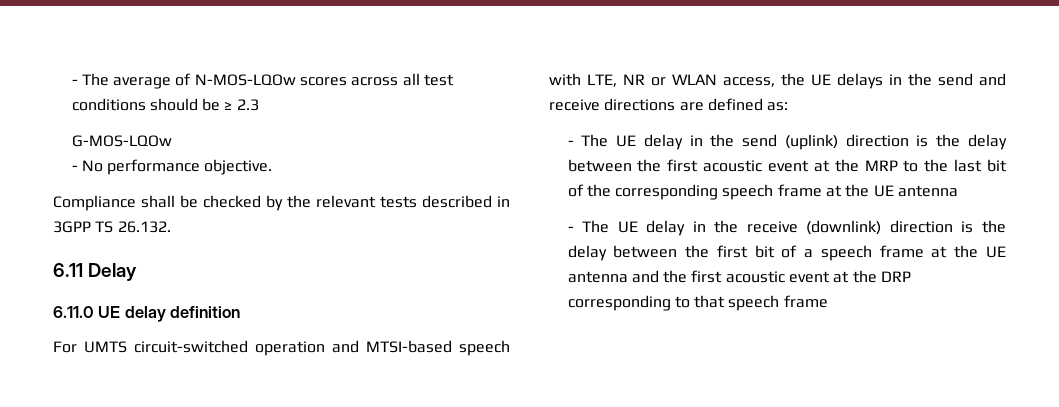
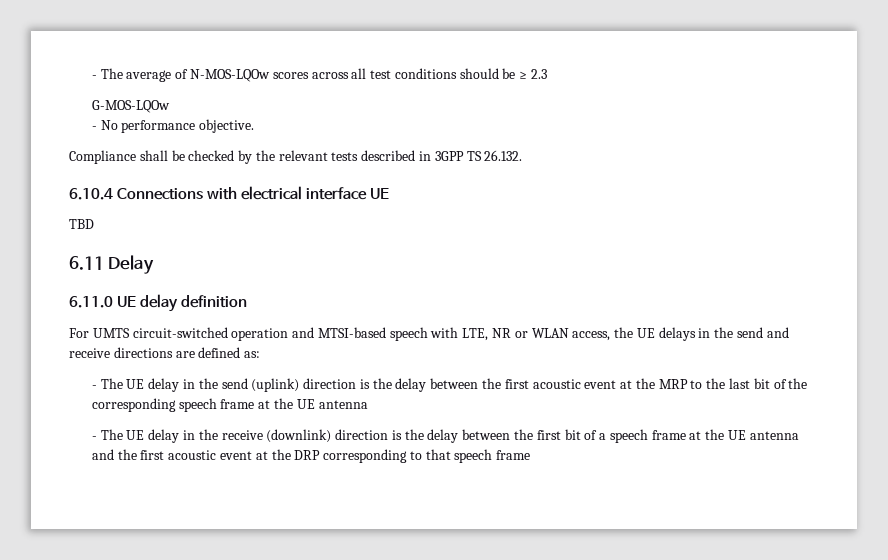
(171, 227) none -> [69,186,390,200] [69,219,94,229] // 6.10.4 Connections with electrical interface UE // TBD

